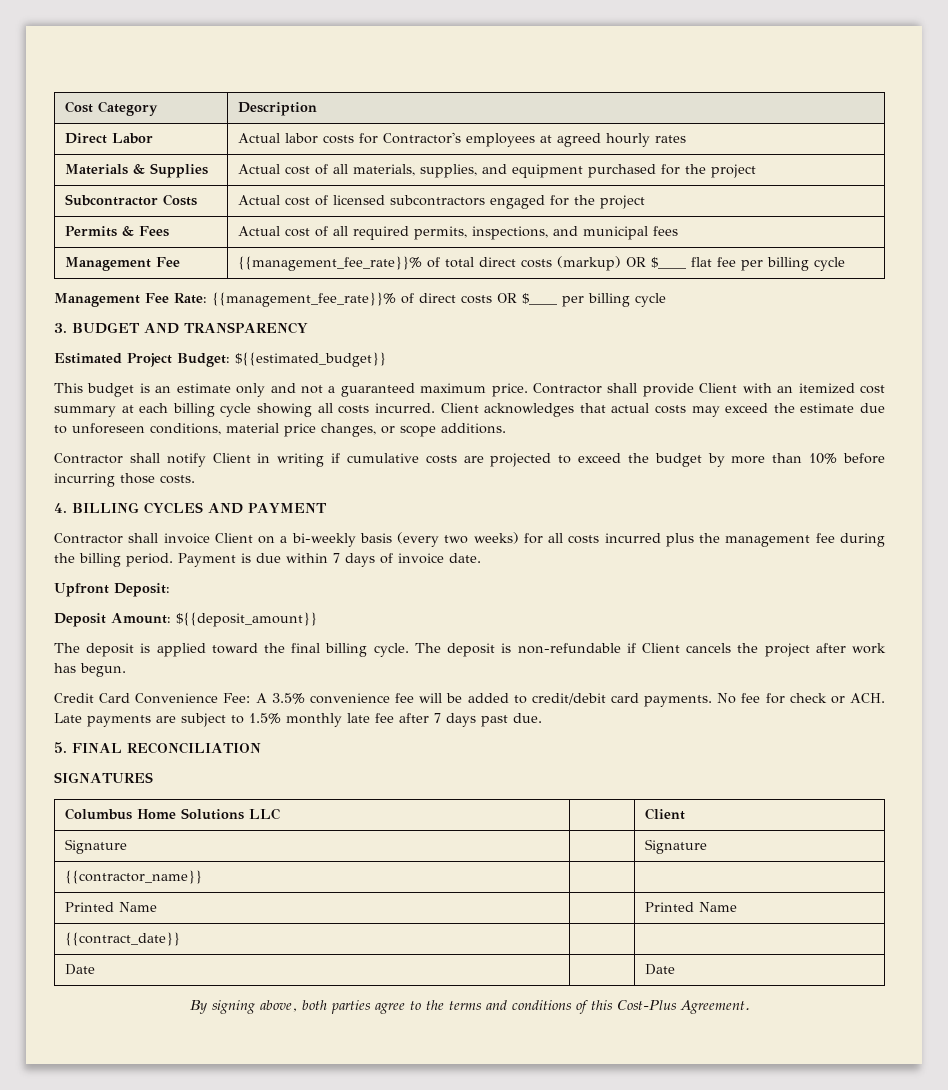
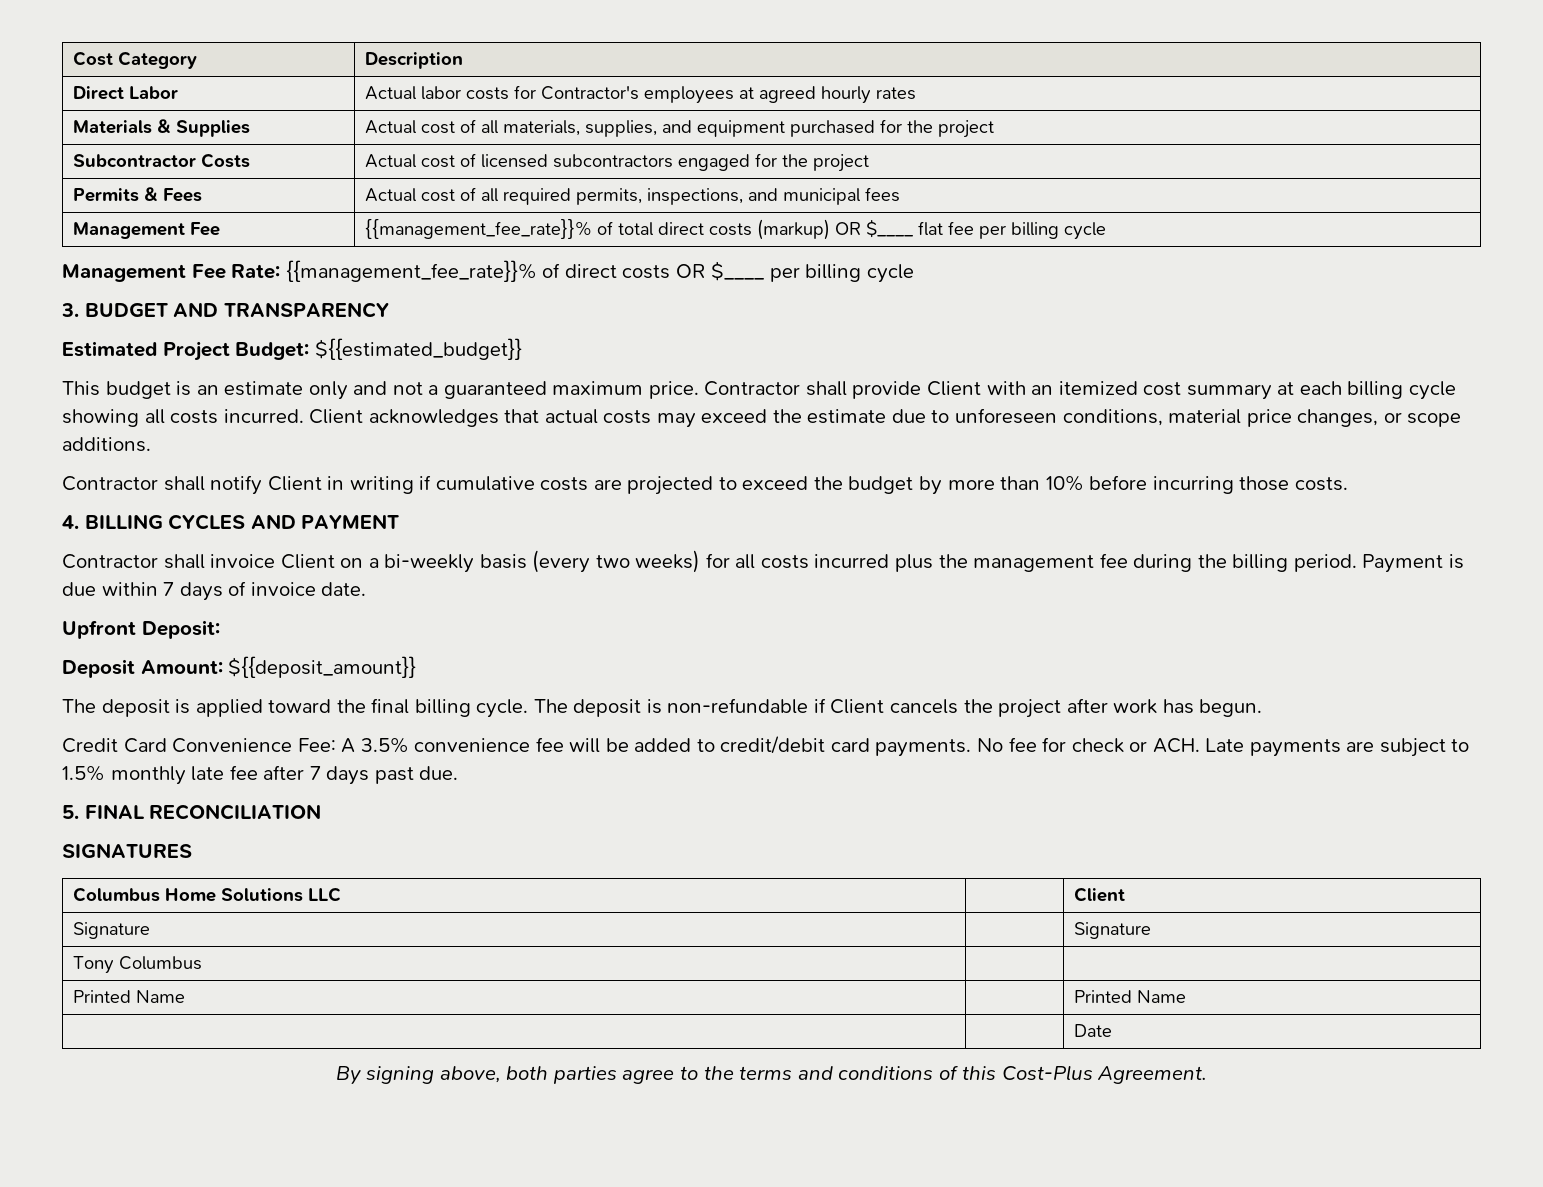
[65,870,203,884] {{contractor_name}} -> [72,956,202,974] Tony Columbus
[65,932,181,946] [65,964,96,975] {{contract_date}} | | // Date -> (1186, 996) none

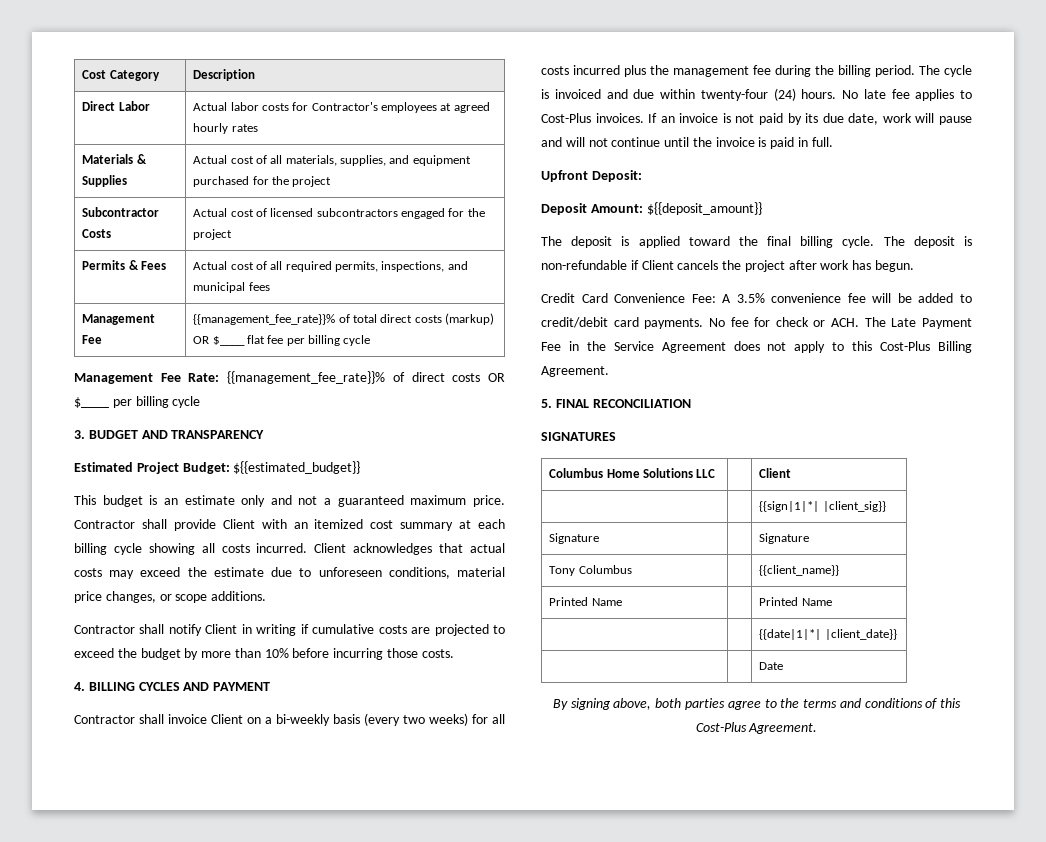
[1362,554,1464,573] [62,581,367,601] Payment is due within 7 days of invoice date. -> [919,65,972,77] [541,88,972,101] [541,113,972,125] [541,137,833,149] The cycle is invoiced and due within twenty-four (24) hours. No late fee applies to Cost-Plus invoices. If an invoice is not paid by its due date, work will pause and will not continue until the invoice is paid in full.
[1205,738,1470,757] [62,765,459,785] Late payments are subject to 1.5% monthly late fee after 7 days past due. -> [864,317,972,329] [541,341,972,353] [541,366,609,377] The Late Payment Fee in the Service Agreement does not apply to this Cost-Plus Billing Agreement.
(1125, 894) none -> [759,501,886,512] // | | {{sign|1|*| |client_sig}}
(202, 963) none -> [759,565,840,576] {{client_name}}
(1186, 996) none -> [759,629,897,640] // | | {{date|1|*| |client_date}}

